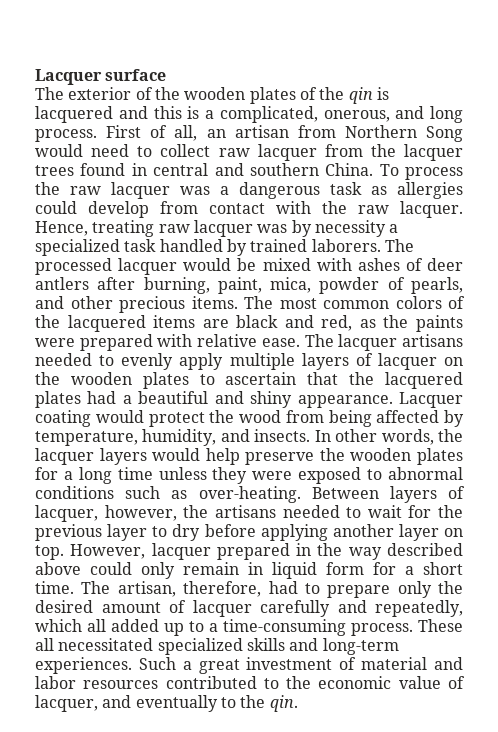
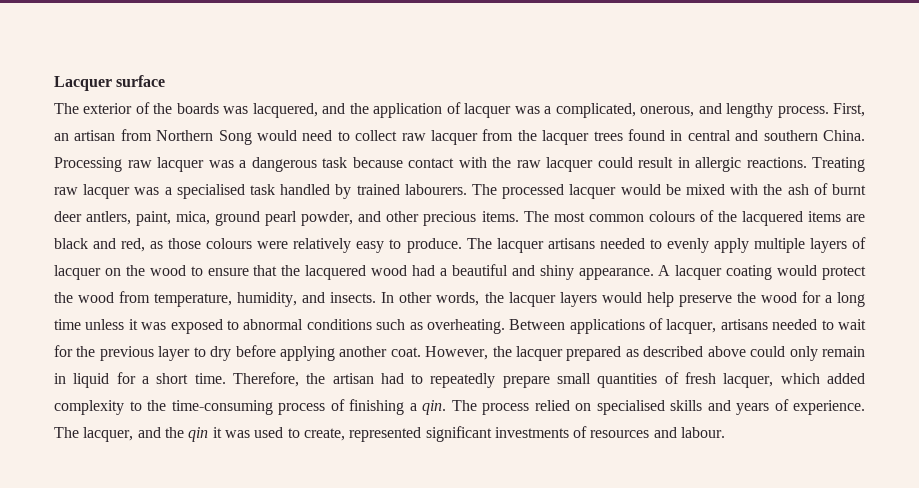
[184,87,389,104] [35,106,463,123] [35,125,198,142] wooden plates of the qin is lacquered and this is a complicated, onerous, and long process. First of all, -> [176,102,866,118] boards was lacquered, and the application of lacquer was a complicated, onerous, and lengthy process. First,
[379,164,463,180] [35,182,60,195] To process the -> [54,157,122,172] Processing
[371,182,463,199] [35,201,463,218] [35,220,399,237] [35,239,120,256] as allergies could develop from contact with the raw lacquer. Hence, treating raw lacquer was by necessity a specialized -> [352,157,865,172] [54,184,245,199] because contact with the raw lacquer could result in allergic reactions. Treating raw lacquer was a specialised
[311,239,381,252] laborers. -> [404,184,467,195] labourers.
[357,258,463,271] [35,277,463,294] ashes of deer antlers after burning, paint, mica, powder of pearls, -> [763,183,867,195] [54,211,354,226] the ash of burnt deer antlers, paint, mica, ground pearl powder,
[395,296,442,309] colors -> [648,211,695,222] colours
[383,315,463,332] [35,334,300,351] the paints were prepared with relative ease. -> [168,238,462,253] those colours were relatively easy to produce.
[70,372,297,389] wooden plates to ascertain -> [149,265,249,276] wood to ensure
[35,391,81,408] plates -> [371,265,408,276] wood
[399,392,463,408] Lacquer -> [658,265,723,280] A lacquer
[328,410,464,427] being affected by -> (151, 297) none
[350,448,463,465] wooden plates -> [760,292,797,303] wood
[212,467,293,484] they were -> [128,319,167,330] it was
[198,486,466,503] [35,505,209,522] over-heating. Between layers of lacquer, however, the -> [426,318,717,334] overheating. Between applications of lacquer,
[398,524,463,541] [35,543,382,560] layer on top. However, lacquer prepared in the way -> [390,346,639,361] coat. However, the lacquer prepared as
[326,562,364,575] form -> (110, 380) none
[81,581,463,598] [35,600,463,617] [35,619,463,636] [35,638,399,655] [35,657,463,674] [35,676,465,689] [35,695,298,712] The artisan, therefore, had to prepare only the desired amount of lacquer carefully and repeatedly, which all added up to a time-consuming process. These all necessitated specialized skills and long-term experiences. Such a great investment of material and labor resources contributed to the economic value of lacquer, and eventually to the qin. -> [232,372,865,388] [54,399,865,415] [54,426,726,442] Therefore, the artisan had to repeatedly prepare small quantities of fresh lacquer, which added complexity to the time-consuming process of finishing a qin. The process relied on specialised skills and years of experience. The lacquer, and the qin it was used to create, represented significant investments of resources and labour.

